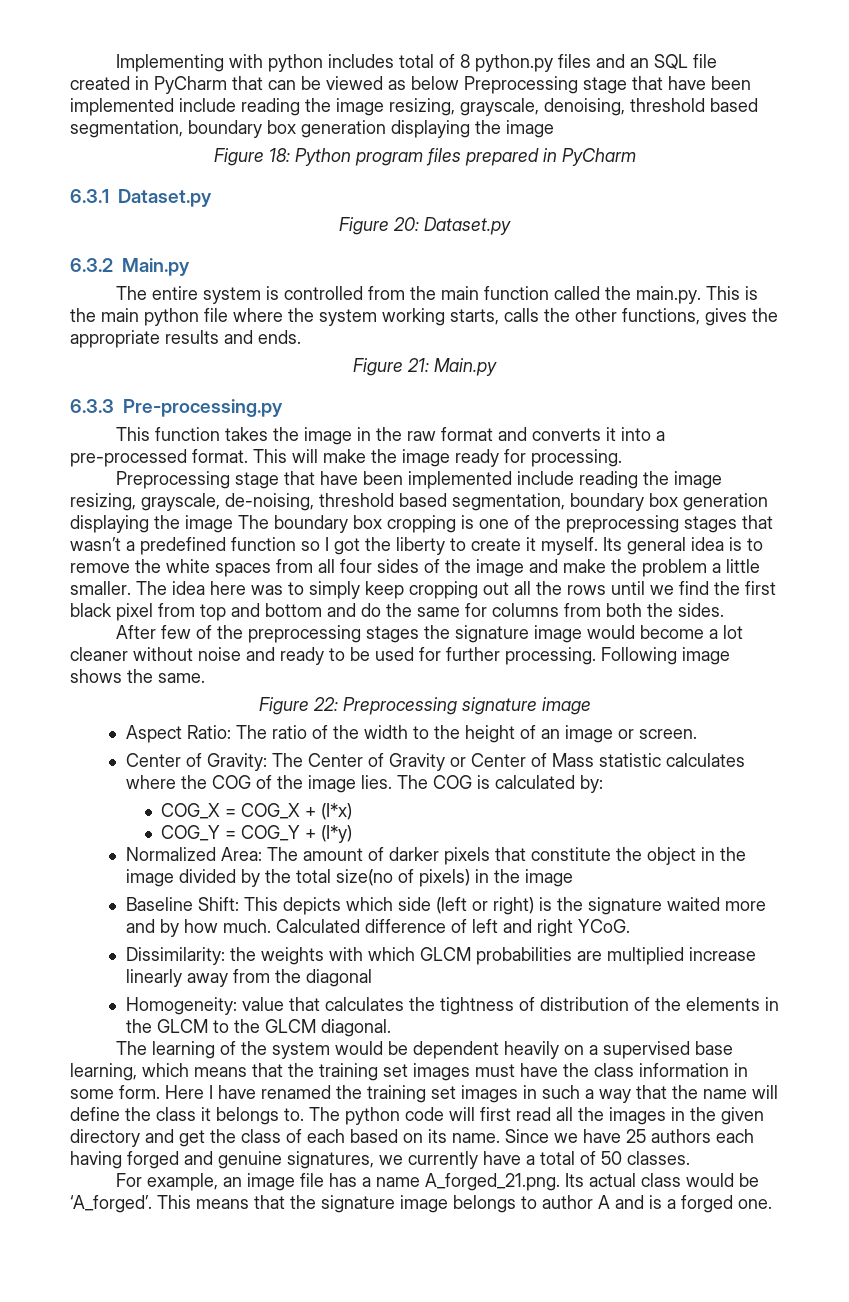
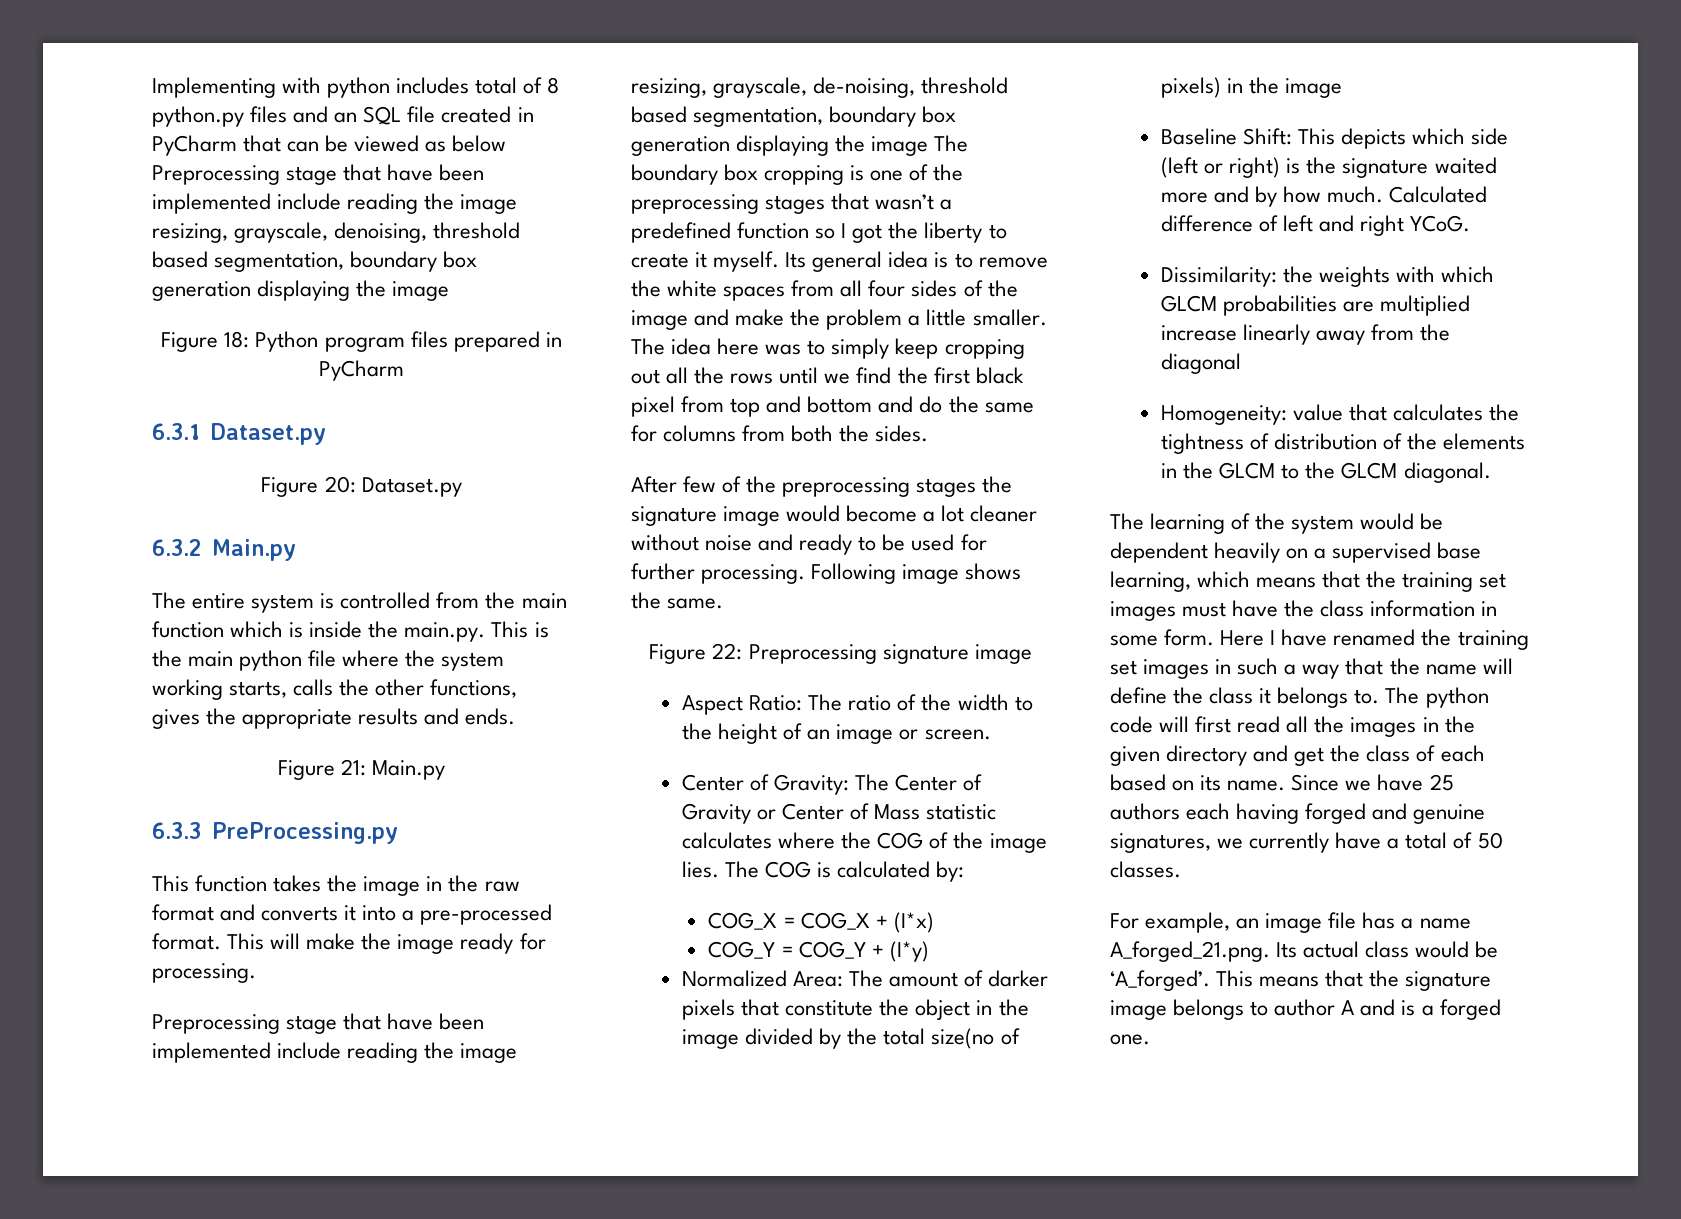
[553,286,600,300] called -> [230,621,363,638] which is inside
[123,399,283,417] Pre-processing.py -> [212,822,399,844] PreProcessing.py

